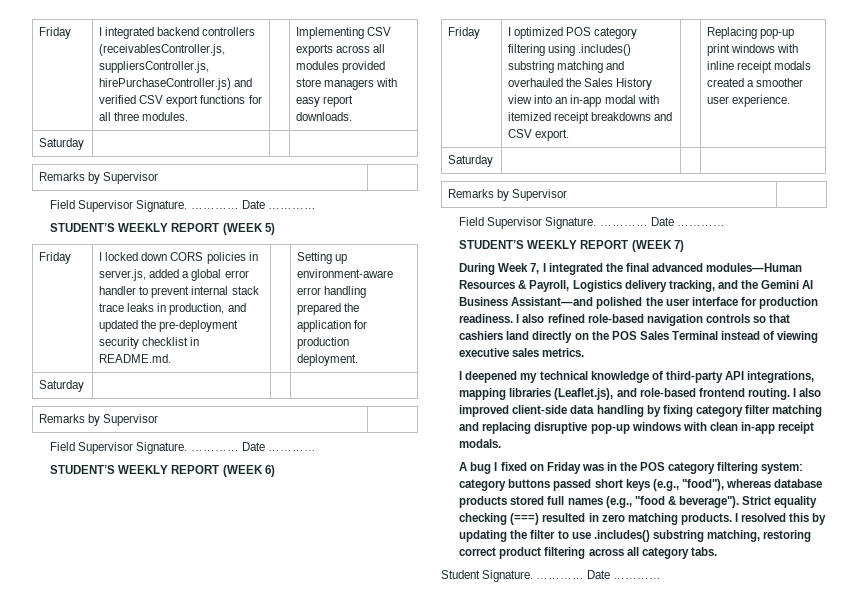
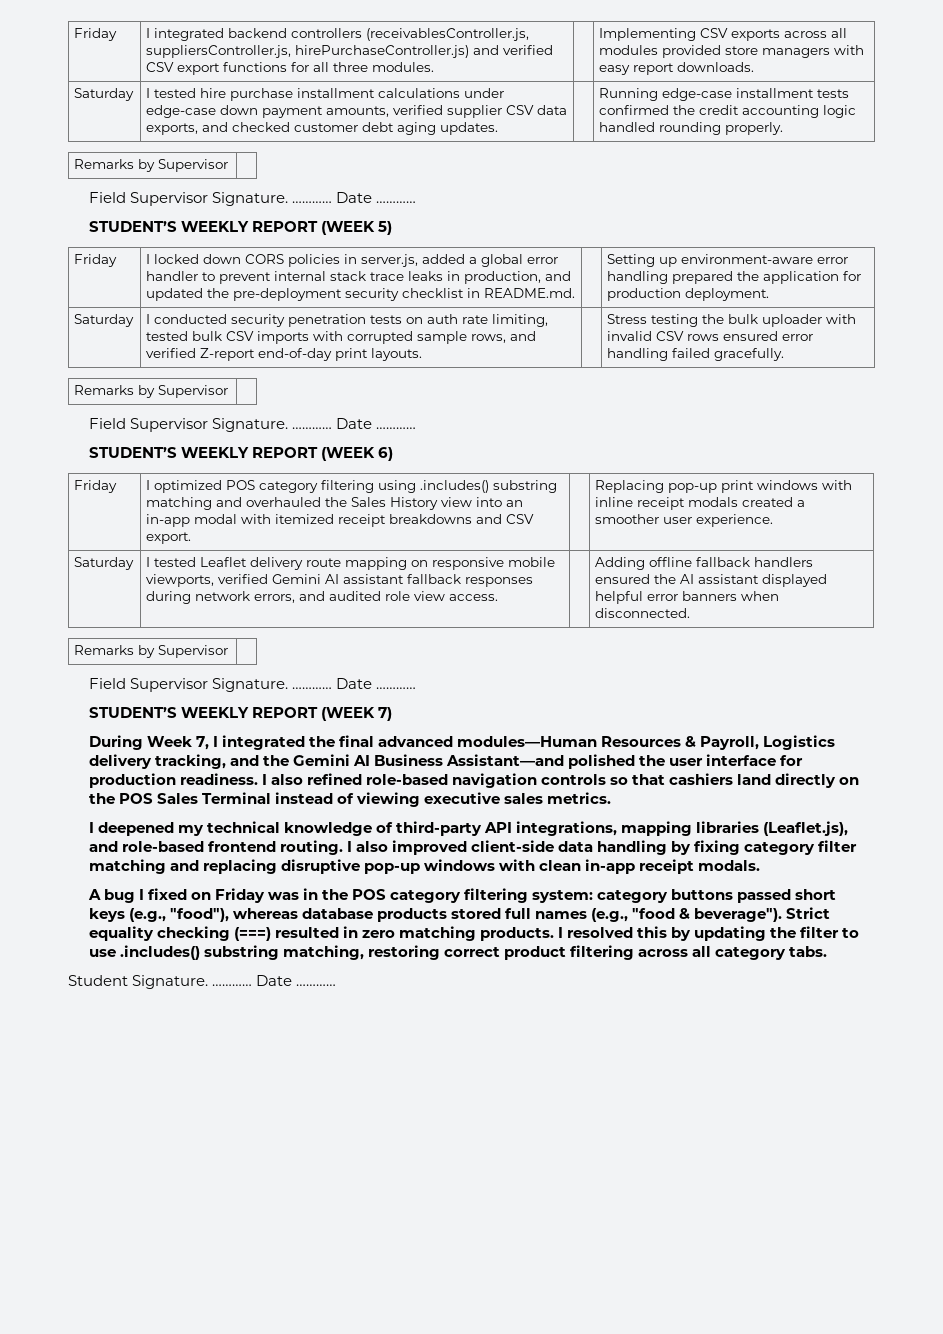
(85, 144) | | -> [146,88,505,101] [146,105,568,118] [146,122,499,135] [599,88,850,101] [599,105,857,118] [599,122,784,135] I tested hire purchase installment calculations under edge-case down payment amounts, verified supplier CSV data exports, and checked customer debt aging updates. | | Running edge-case installment tests confirmed the credit accounting logic handled rounding properly.
(85, 386) | | -> [146,314,549,327] [146,331,537,344] [146,348,423,361] [607,314,857,327] [607,331,814,341] [607,348,785,361] I conducted security penetration tests on auth rate limiting, tested bulk CSV imports with corrupted sample rows, and verified Z-report end-of-day print layouts. | | Stress testing the bulk uploader with invalid CSV rows ensured error handling failed gracefully.
(494, 161) | | -> [146,557,556,570] [146,574,534,587] [146,591,499,604] [595,557,814,570] [595,574,828,587] [595,591,780,604] [595,608,691,618] I tested Leaflet delivery route mapping on responsive mobile viewports, verified Gemini AI assistant fallback responses during network errors, and audited role view access. | | Adding offline fallback handlers ensured the AI assistant displayed helpful error banners when disconnected.

